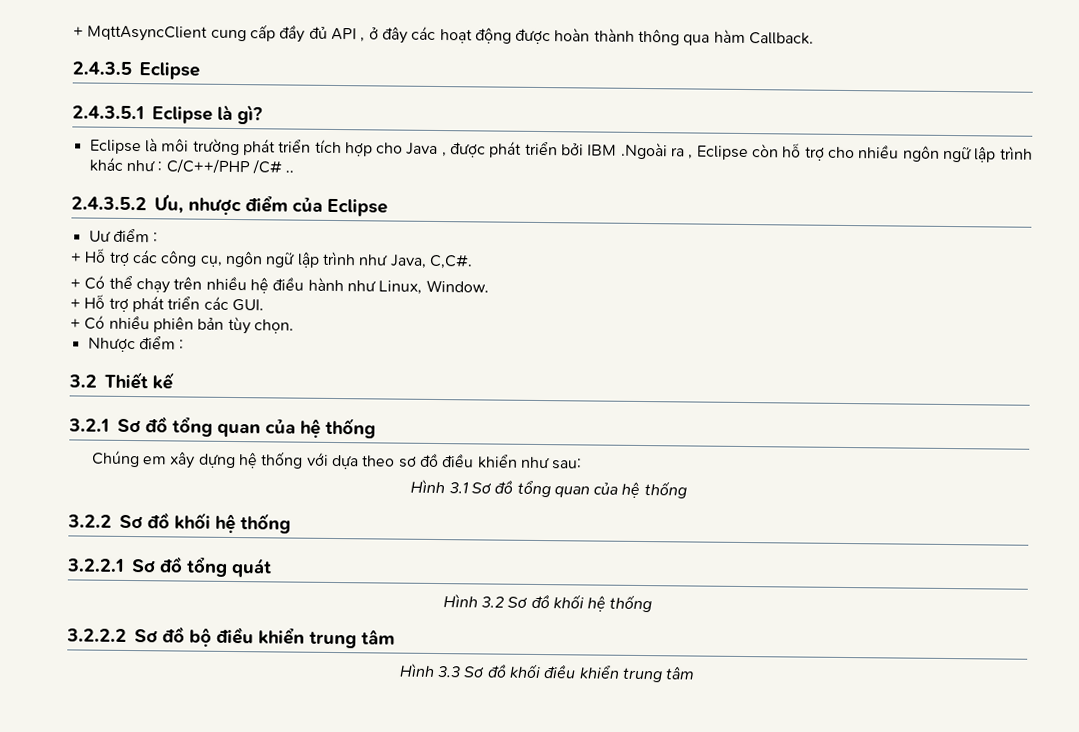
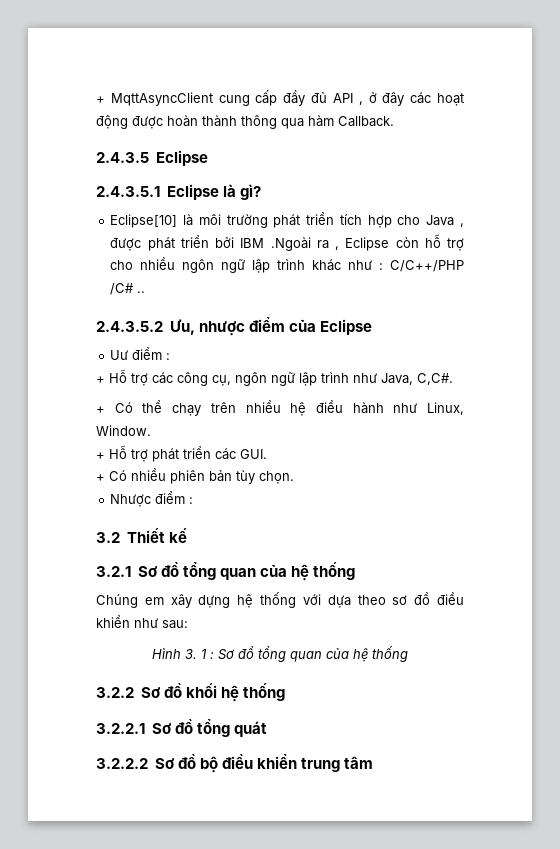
[89,139,142,155] Eclipse -> [110,214,178,228] Eclipse[10]
[448,482,469,494] 3.1 -> [185,649,214,659] 3. 1 :
[442,593,653,613] // Hình 3.2 Sơ đồ khối hệ thống -> (267, 729) none
[398,663,696,683] // Hình 3.3 Sơ đồ khối điều khiển trung tâm -> (373, 762) none

